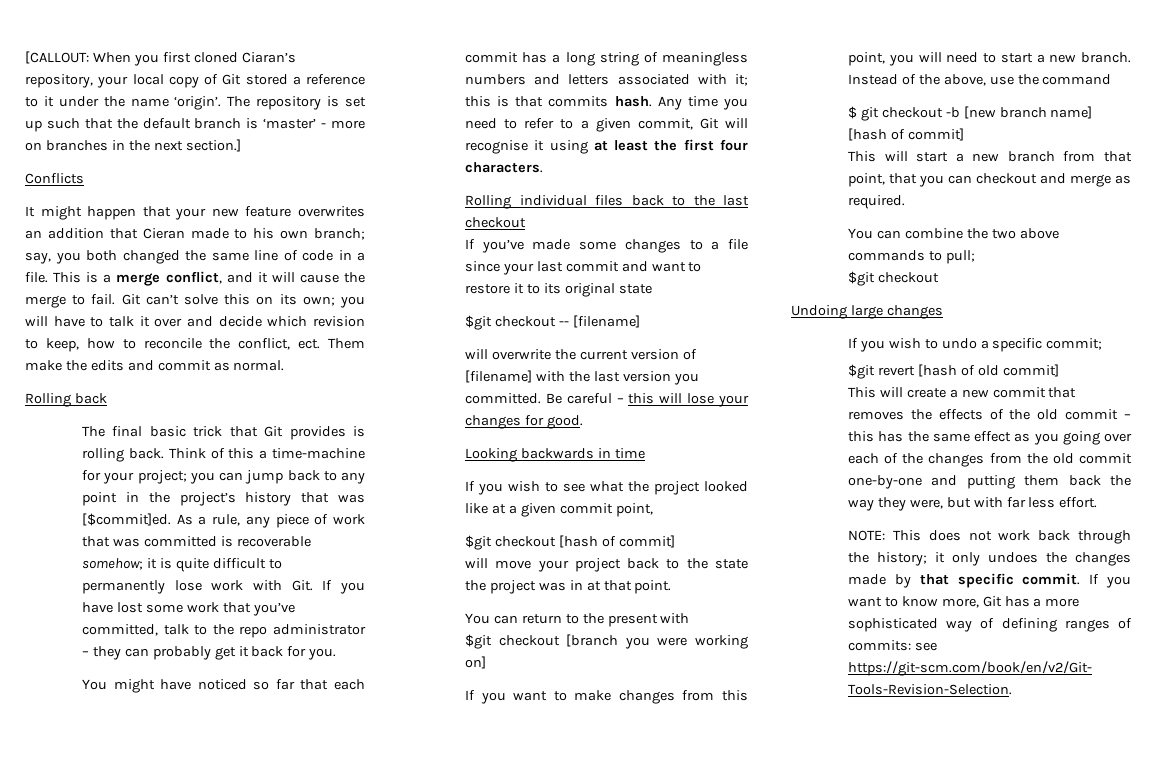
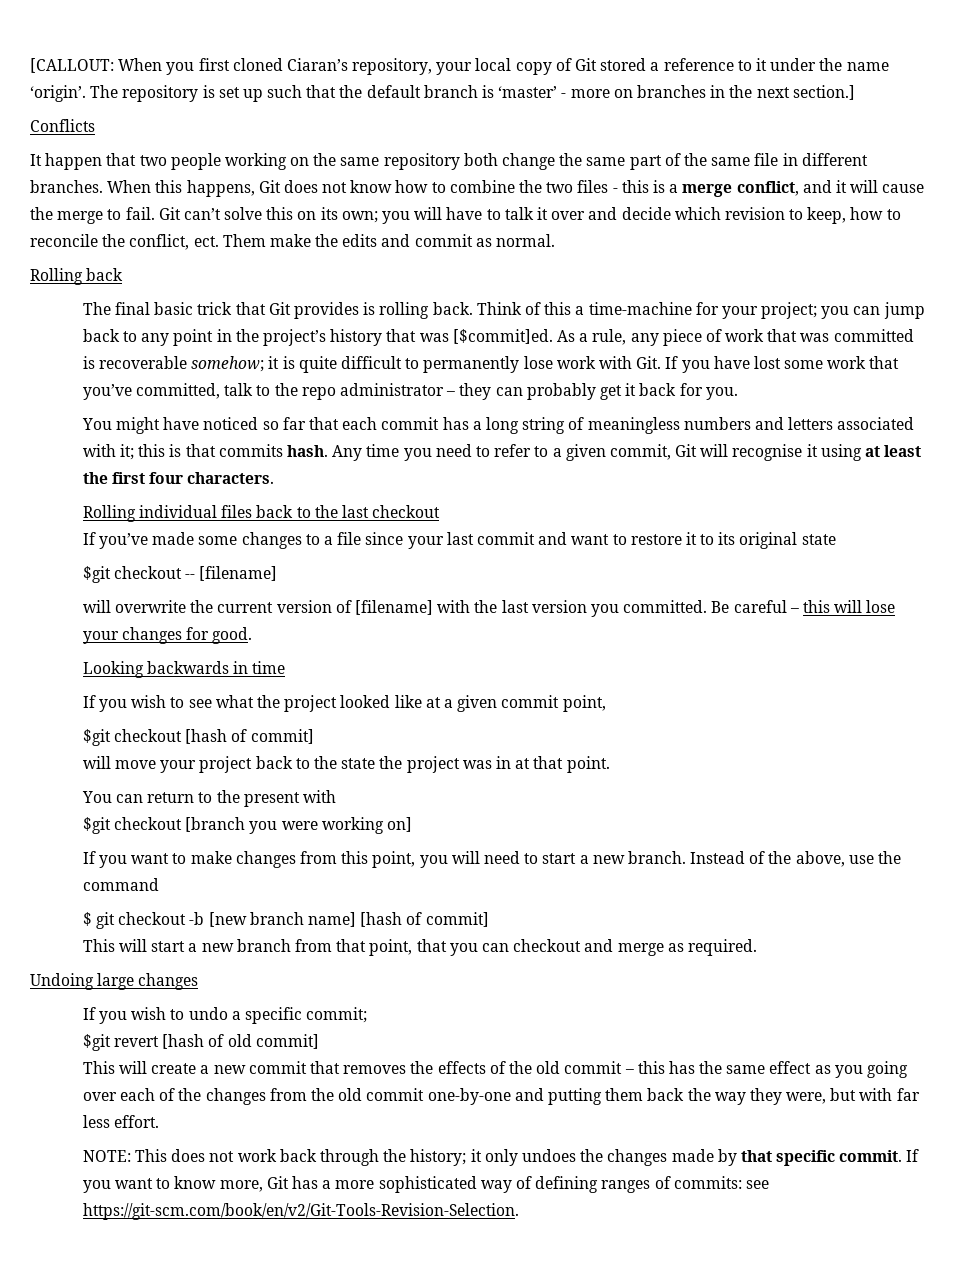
[40,206,82,220] might -> (42, 160) none
[175,206,365,220] [25,228,365,240] [25,250,365,264] [25,272,82,283] your new feature overwrites an addition that Cieran made to his own branch; say, you both changed the same line of code in a file. This -> [139,153,868,170] [30,180,649,197] two people working on the same repository both change the same part of the same file in different branches. When this happens, Git does not know how to combine the two files - this
[847,228,1059,239] [847,250,975,264] [847,271,939,286] // You can combine the two above commands to pull; // $git checkout -> (757, 947) none

